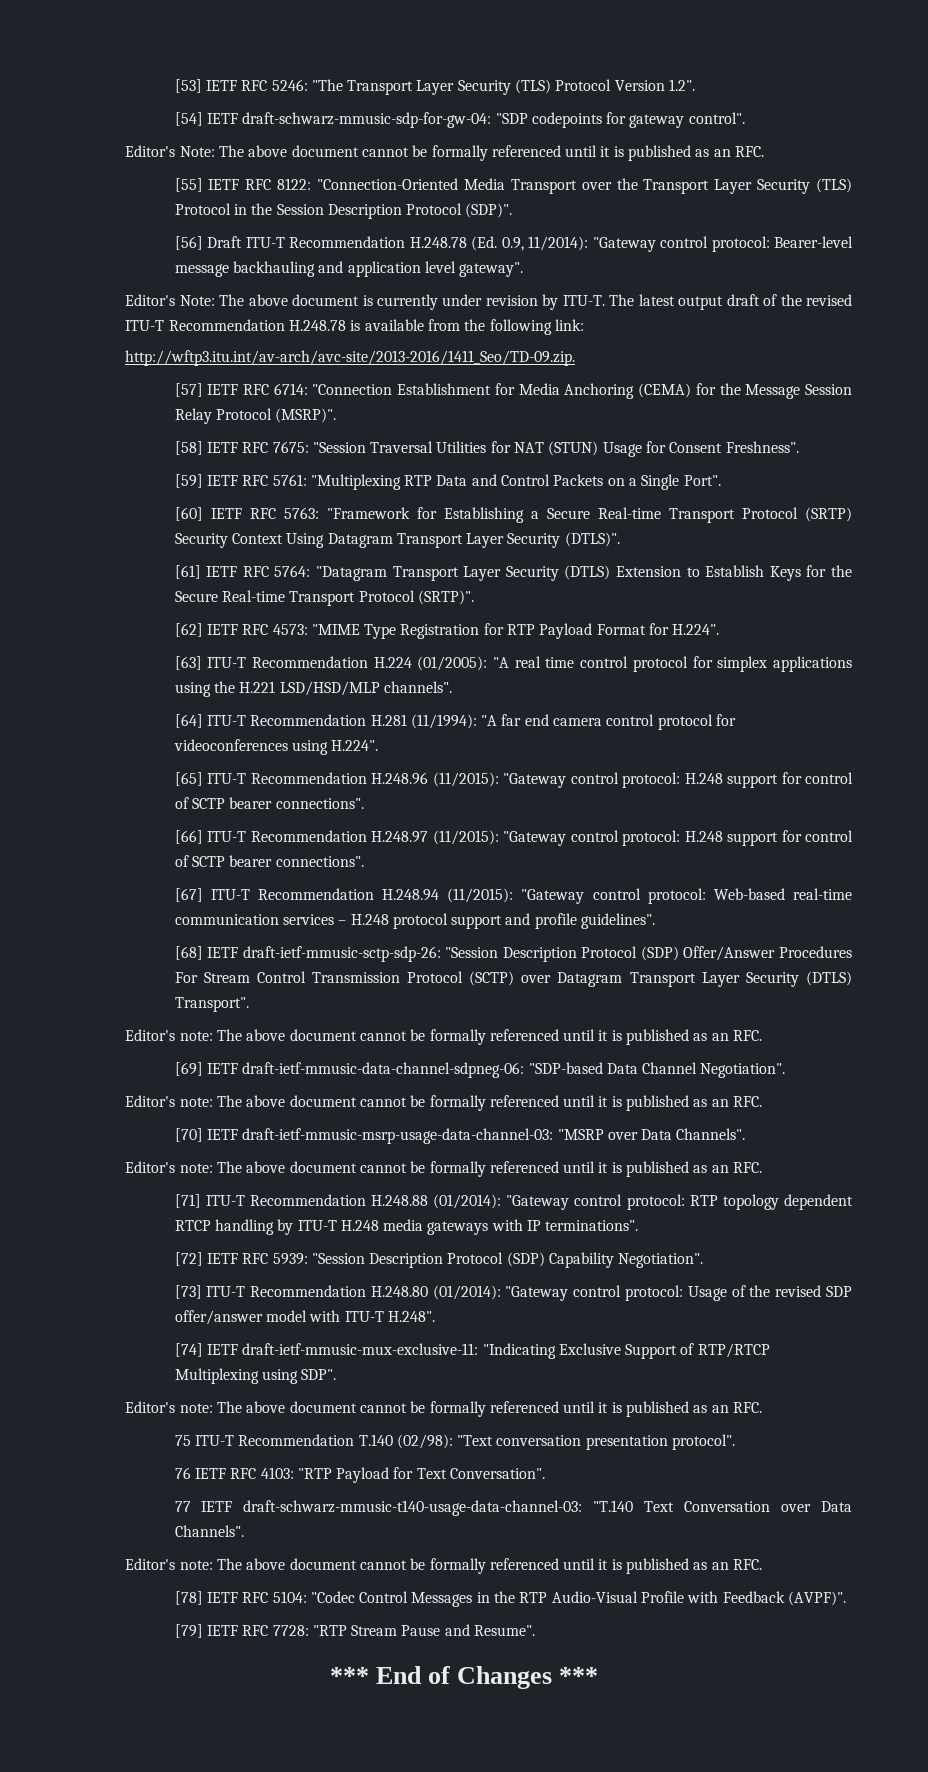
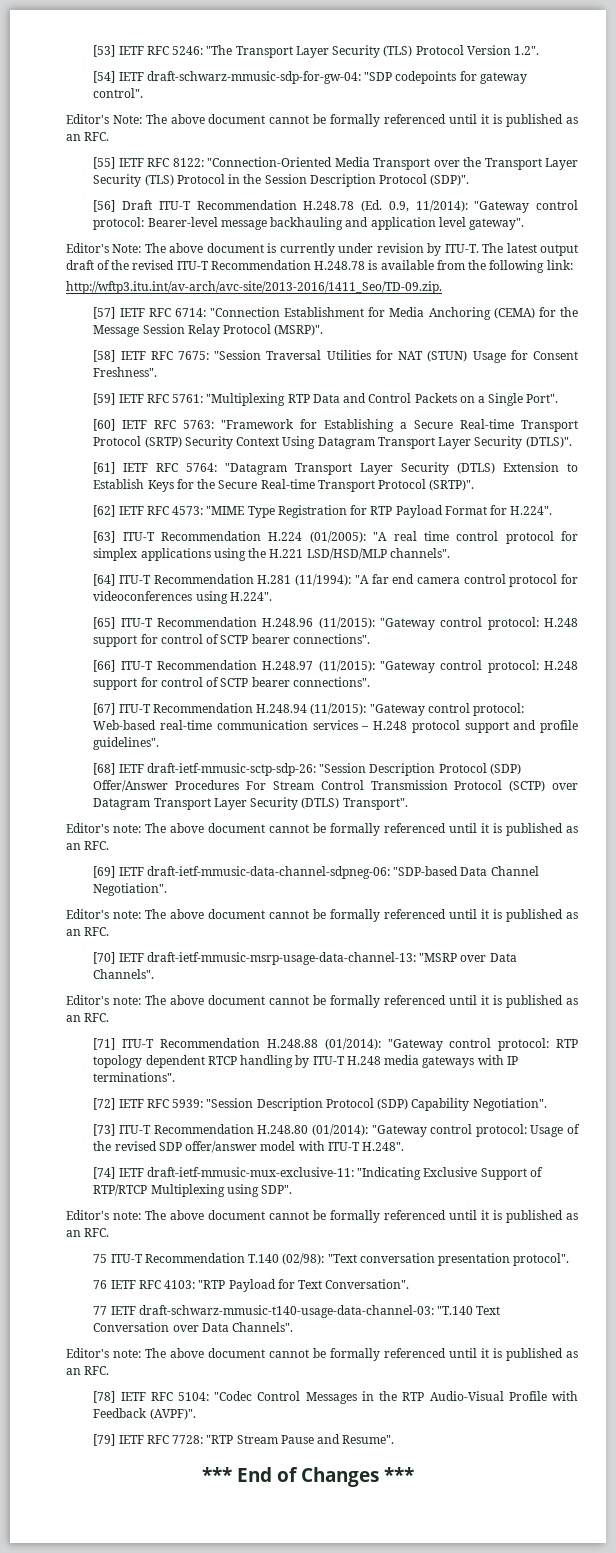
[242,1128,554,1144] draft-ietf-mmusic-msrp-usage-data-channel-03: -> [146,952,416,965] draft-ietf-mmusic-msrp-usage-data-channel-13:

